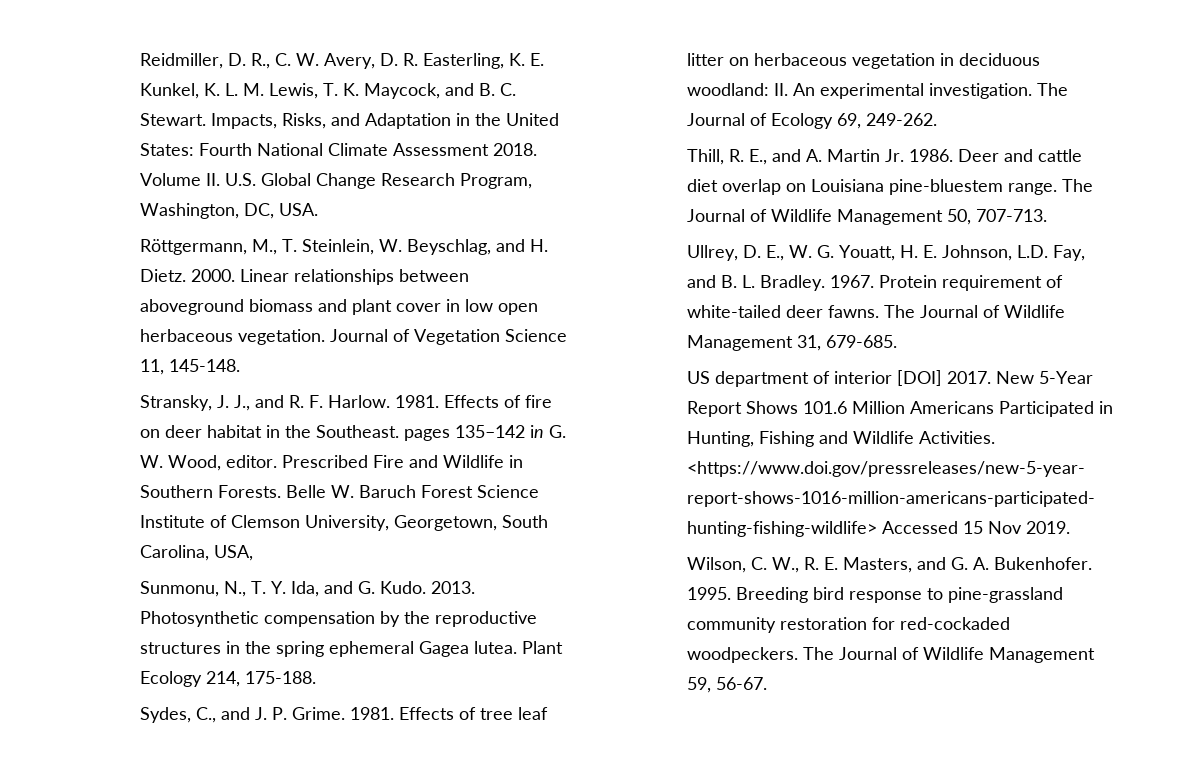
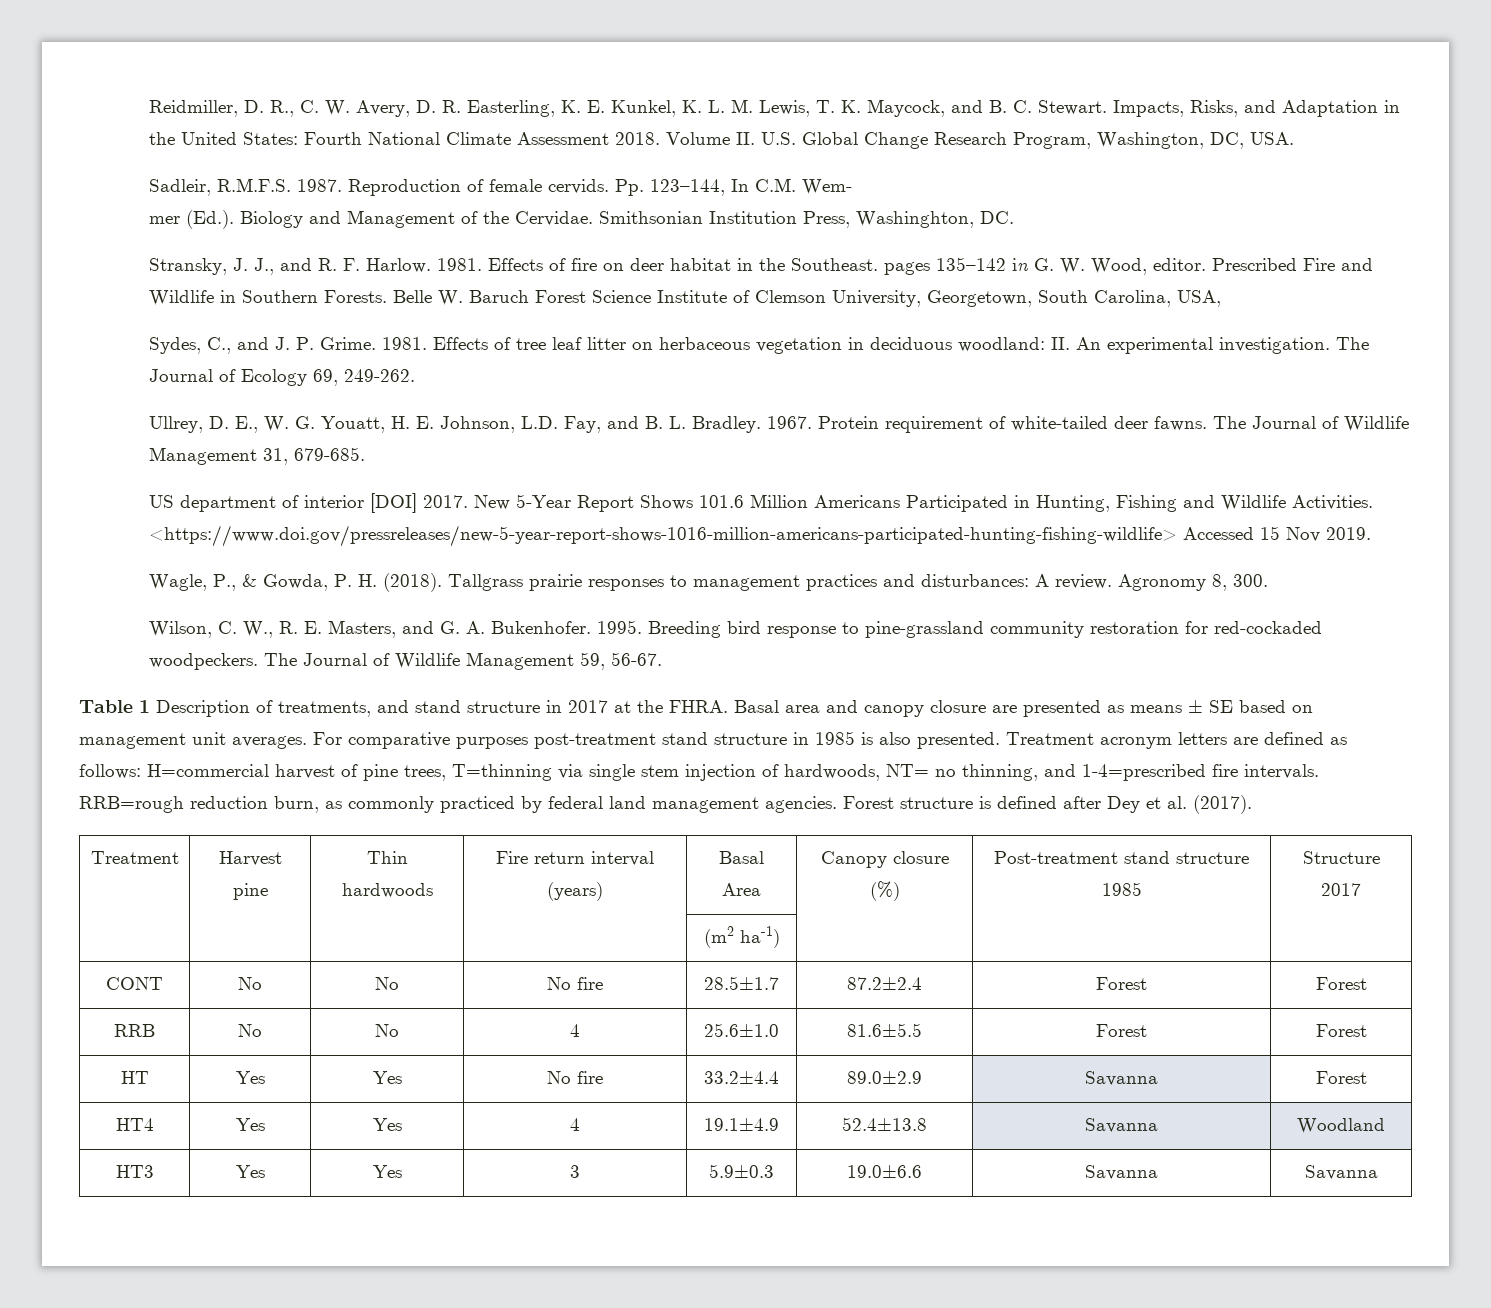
[139,239,548,255] [139,269,469,285] [139,299,538,315] [139,329,567,345] [139,359,240,375] Röttgermann, M., T. Steinlein, W. Beyschlag, and H. Dietz. 2000. Linear relationships between aboveground biomass and plant cover in low open herbaceous vegetation. Journal of Vegetation Science 11, 145-148. -> [148,178,852,196] [148,210,1014,229] Sadleir, R.M.F.S. 1987. Reproduction of female cervids. Pp. 123–144, In C.M. Wem- // mer (Ed.). Biology and Management of the Cervidae. Smithsonian Institution Press, Washinghton, DC.
[139,581,475,597] [139,611,537,627] [139,641,563,657] [139,671,316,687] // Sunmonu, N., T. Y. Ida, and G. Kudo. 2013. Photosynthetic compensation by the reproductive structures in the spring ephemeral Gagea lutea. Plant Ecology 214, 175-188. -> (1221, 298) none
[686,149,1082,165] [686,179,1093,195] [686,209,1047,225] // Thill, R. E., and A. Martin Jr. 1986. Deer and cattle diet overlap on Louisiana pine-bluestem range. The Journal of Wildlife Management 50, 707-713. -> (415, 375) none
(1070, 527) none -> [148,573,1268,592] // Wagle, P., & Gowda, P. H. (2018). Tallgrass prairie responses to management practices and disturbances: A review. Agronomy 8, 300.
(767, 683) none -> [79,700,1313,717] [79,731,1347,749] [79,764,1319,781] [79,795,1252,814] [90,851,179,864] [218,851,282,866] [232,883,268,900] [366,851,408,864] [341,883,433,898] [496,851,654,866] [547,882,603,901] [719,851,764,864] [722,883,761,896] [820,851,949,868] [869,881,900,901] [994,851,1249,864] [1101,882,1142,896] [1302,851,1380,864] [1321,883,1361,896] [703,926,780,948] [106,977,163,990] [238,977,262,990] [375,977,399,990] [547,977,603,990] [704,976,779,990] [847,977,922,990] [1096,977,1147,990] [1315,977,1367,990] [114,1024,155,1037] [238,1024,262,1037] [375,1024,399,1037] [570,1024,580,1037] [704,1023,779,1037] [847,1023,922,1037] [1096,1024,1147,1037] [1315,1024,1367,1037] [120,1071,149,1084] [235,1071,265,1084] [372,1071,402,1084] [547,1071,603,1084] [704,1071,779,1084] [847,1071,922,1084] [1085,1071,1158,1086] [1315,1071,1367,1084] [115,1118,154,1131] [235,1118,265,1131] [372,1118,402,1131] [570,1118,580,1131] [704,1118,779,1131] [842,1117,927,1131] [1085,1118,1158,1133] [1297,1118,1385,1134] [115,1165,154,1178] [235,1165,265,1178] [372,1165,402,1178] [570,1165,580,1178] [709,1164,774,1178] [847,1165,922,1178] [1085,1165,1158,1180] [1304,1165,1378,1180] // Table 1 Description of treatments, and stand structure in 2017 at the FHRA. Basal area and canopy closure are presented as means ± SE based on management unit averages. For comparative purposes post-treatment stand structure in 1985 is also presented. Treatment acronym letters are defined as follows: H=commercial harvest of pine trees, T=thinning via single stem injection of hardwoods, NT= no thinning, and 1-4=prescribed fire intervals. RRB=rough reduction burn, as commonly practiced by federal land management agencies. Forest structure is defined after Dey et al. (2017). // Treatment | Harvest pine | Thin hardwoods | Fire return interval (years) | Basal Area | Canopy closure (%) | Post-treatment stand structure 1985 | Structure 2017 // | | | | (m2 ha-1) | | | // CONT | No | No | No fire | 28.5±1.7 | 87.2±2.4 | Forest | Forest // RRB | No | No | 4 | 25.6±1.0 | 81.6±5.5 | Forest | Forest // HT | Yes | Yes | No fire | 33.2±4.4 | 89.0±2.9 | Savanna | Forest // HT4 | Yes | Yes | 4 | 19.1±4.9 | 52.4±13.8 | Savanna | Woodland // HT3 | Yes | Yes | 3 | 5.9±0.3 | 19.0±6.6 | Savanna | Savanna

